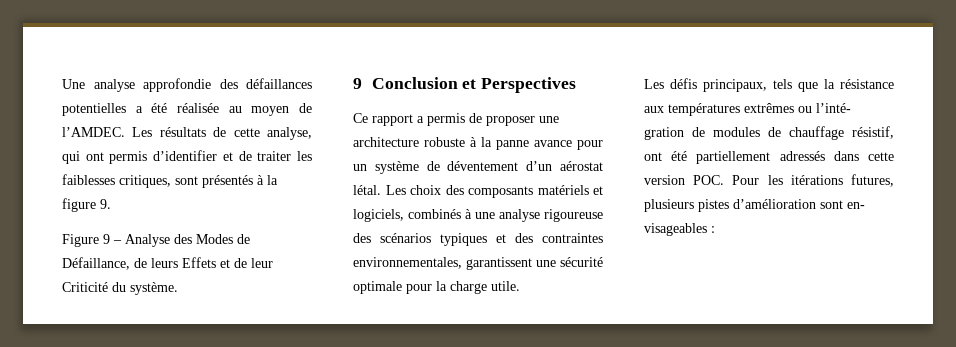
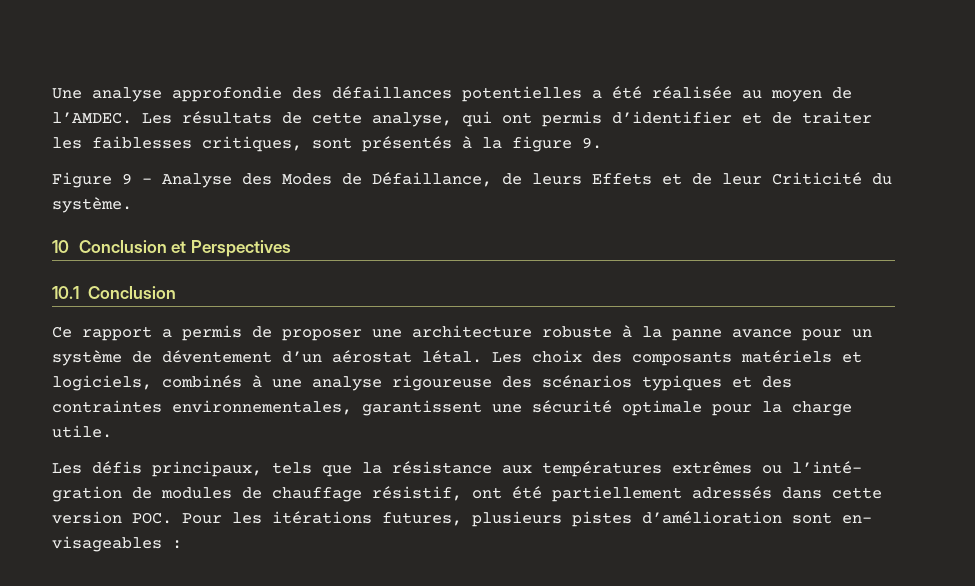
[353,78,362,89] 9 -> [52,240,69,253] 10
(577, 85) none -> [52,286,176,299] // 10.1 Conclusion

